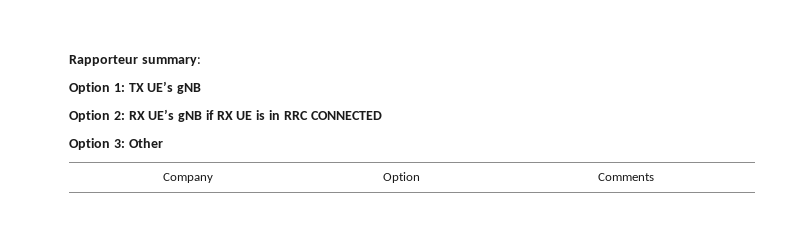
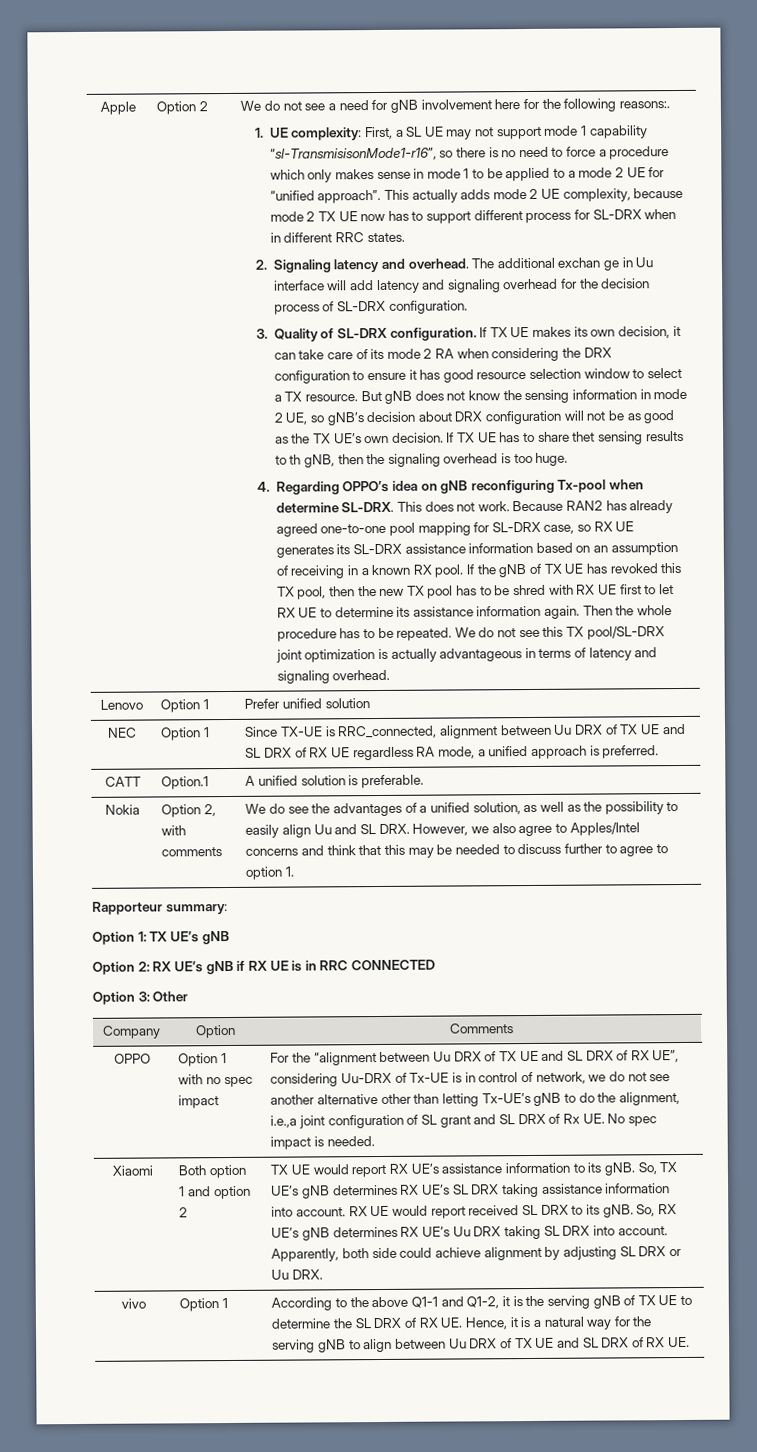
(69, 60) none -> [99,101,136,115] [156,101,209,115] [240,98,670,113] [254,125,648,141] [269,146,670,161] [269,167,666,183] [269,187,684,204] [269,209,677,224] [269,232,405,243] [254,257,654,273] [273,278,651,294] [273,300,468,315] [255,325,681,342] [273,347,612,362] [273,367,683,384] [273,388,688,404] [273,410,675,426] [274,430,684,445] [274,452,569,468] [256,479,645,495] [275,500,674,514] [275,521,635,537] [275,542,678,558] [275,562,682,579] [276,584,674,600] [276,605,673,619] [276,626,665,642] [275,647,658,663] [276,669,391,684] [100,699,143,710] [160,699,210,713] [244,698,370,709] [108,727,137,738] [161,727,211,741] [245,723,686,739] [245,745,660,761] [104,776,141,787] [161,776,210,790] [245,774,425,789] [105,804,140,815] [161,804,217,818] [161,825,187,836] [161,847,223,857] [245,801,679,817] [245,822,640,838] [245,843,668,858] [245,866,295,880] Apple | Option 2 | We do not see a need for gNB involvement here for the following reasons:. // 1. UE complexity: First, a SL UE may not support mode 1 capability “sl-TransmisisonMode1-r16”, so there is no need to force a procedure which only makes sense in mode 1 to be applied to a mode 2 UE for “unified approach”. This actually adds mode 2 UE complexity, because mode 2 TX UE now has to support different process for SL-DRX when in different RRC states. // 2. Signaling latency and overhead. The additional exchan ge in Uu interface will add latency and signaling overhead for the decision process of SL-DRX configuration. // 3. Quality of SL-DRX configuration. If TX UE makes its own decision, it can take care of its mode 2 RA when considering the DRX configuration to ensure it has good resource selection window to select a TX resource. But gNB does not know the sensing information in mode 2 UE, so gNB’s decision about DRX configuration will not be as good as the TX UE’s own decision. If TX UE has to share thet sensing results to th gNB, then the signaling overhead is too huge. // 4. Regarding OPPO’s idea on gNB reconfiguring Tx-pool when determine SL-DRX. This does not work. Because RAN2 has already agreed one-to-one pool mapping for SL-DRX case, so RX UE generates its SL-DRX assistance information based on an assumption of receiving in a known RX pool. If the gNB of TX UE has revoked this TX pool, then the new TX pool has to be shred with RX UE first to let RX UE to determine its assistance information again. Then the whole procedure has to be repeated. We do not see this TX pool/SL-DRX joint optimization is actually advantageous in terms of latency and signaling overhead. // Lenovo | Option 1 | Prefer unified solution // NEC | Option 1 | Since TX-UE is RRC_connected, alignment between Uu DRX of TX UE and SL DRX of RX UE regardless RA mode, a unified approach is preferred. // CATT | Option.1 | A unified solution is preferable. // Nokia | Option 2, with comments | We do see the advantages of a unified solution, as well as the possibility to easily align Uu and SL DRX. However, we also agree to Apples/Intel concerns and think that this may be needed to discuss further to agree to option 1. //
(654, 177) none -> [113,1053,151,1064] [178,1053,228,1067] [178,1074,253,1088] [178,1095,220,1109] [270,1050,680,1066] [270,1071,671,1087] [270,1092,680,1107] [270,1113,657,1129] [270,1136,375,1150] [111,1165,153,1176] [178,1164,247,1179] [179,1185,251,1200] [179,1207,189,1218] [270,1162,678,1178] [271,1183,671,1199] [271,1204,677,1219] [271,1225,668,1241] [271,1246,682,1262] [271,1269,324,1280] [120,1298,146,1309] [179,1298,229,1312] [271,1295,693,1311] [271,1316,652,1330] [272,1336,691,1353] // OPPO | Option 1 with no spec impact | For the “alignment between Uu DRX of TX UE and SL DRX of RX UE”, considering Uu-DRX of Tx-UE is in control of network, we do not see another alternative other than letting Tx-UE’s gNB to do the alignment, i.e.,a joint configuration of SL grant and SL DRX of Rx UE. No spec impact is needed. // Xiaomi | Both option 1 and option 2 | TX UE would report RX UE’s assistance information to its gNB. So, TX UE’s gNB determines RX UE’s SL DRX taking assistance information into account. RX UE would report received SL DRX to its gNB. So, RX UE’s gNB determines RX UE’s Uu DRX taking SL DRX into account. Apparently, both side could achieve alignment by adjusting SL DRX or Uu DRX. // vivo | Option 1 | According to the above Q1-1 and Q1-2, it is the serving gNB of TX UE to determine the SL DRX of RX UE. Hence, it is a natural way for the serving gNB to align between Uu DRX of TX UE and SL DRX of RX UE.

